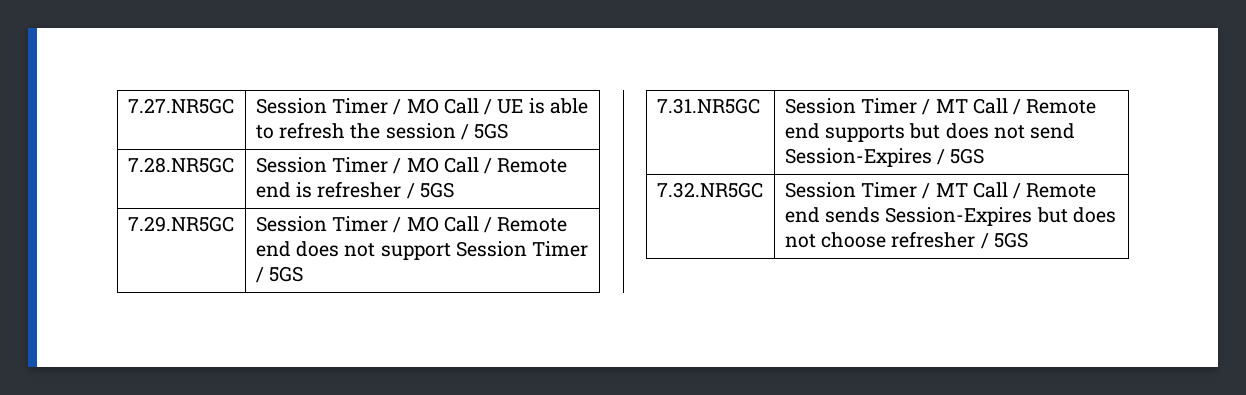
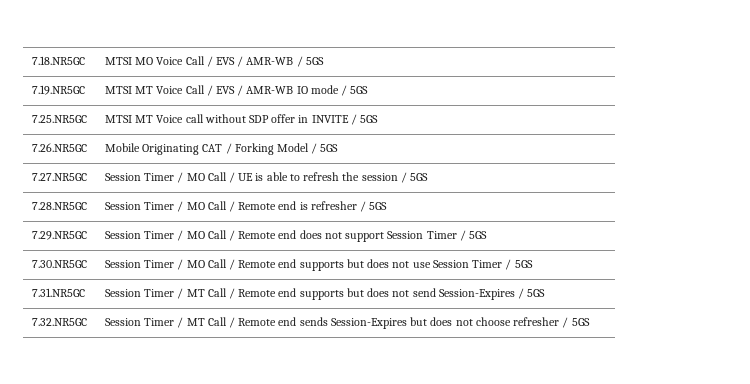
(127, 106) none -> [31,56,85,65] [104,56,324,67] [31,85,85,95] [104,85,369,96] [31,115,87,123] [104,114,379,125] [31,143,87,152] [104,143,339,155] 7.18.NR5GC | MTSI MO Voice Call / EVS / AMR-WB / 5GS // 7.19.NR5GC | MTSI MT Voice Call / EVS / AMR-WB IO mode / 5GS // 7.25.NR5GC | MTSI MT Voice call without SDP offer in INVITE / 5GS // 7.26.NR5GC | Mobile Originating CAT / Forking Model / 5GS //
(304, 274) none -> [31,260,87,268] [104,259,533,271] // 7.30.NR5GC | Session Timer / MO Call / Remote end supports but does not use Session Timer / 5GS

